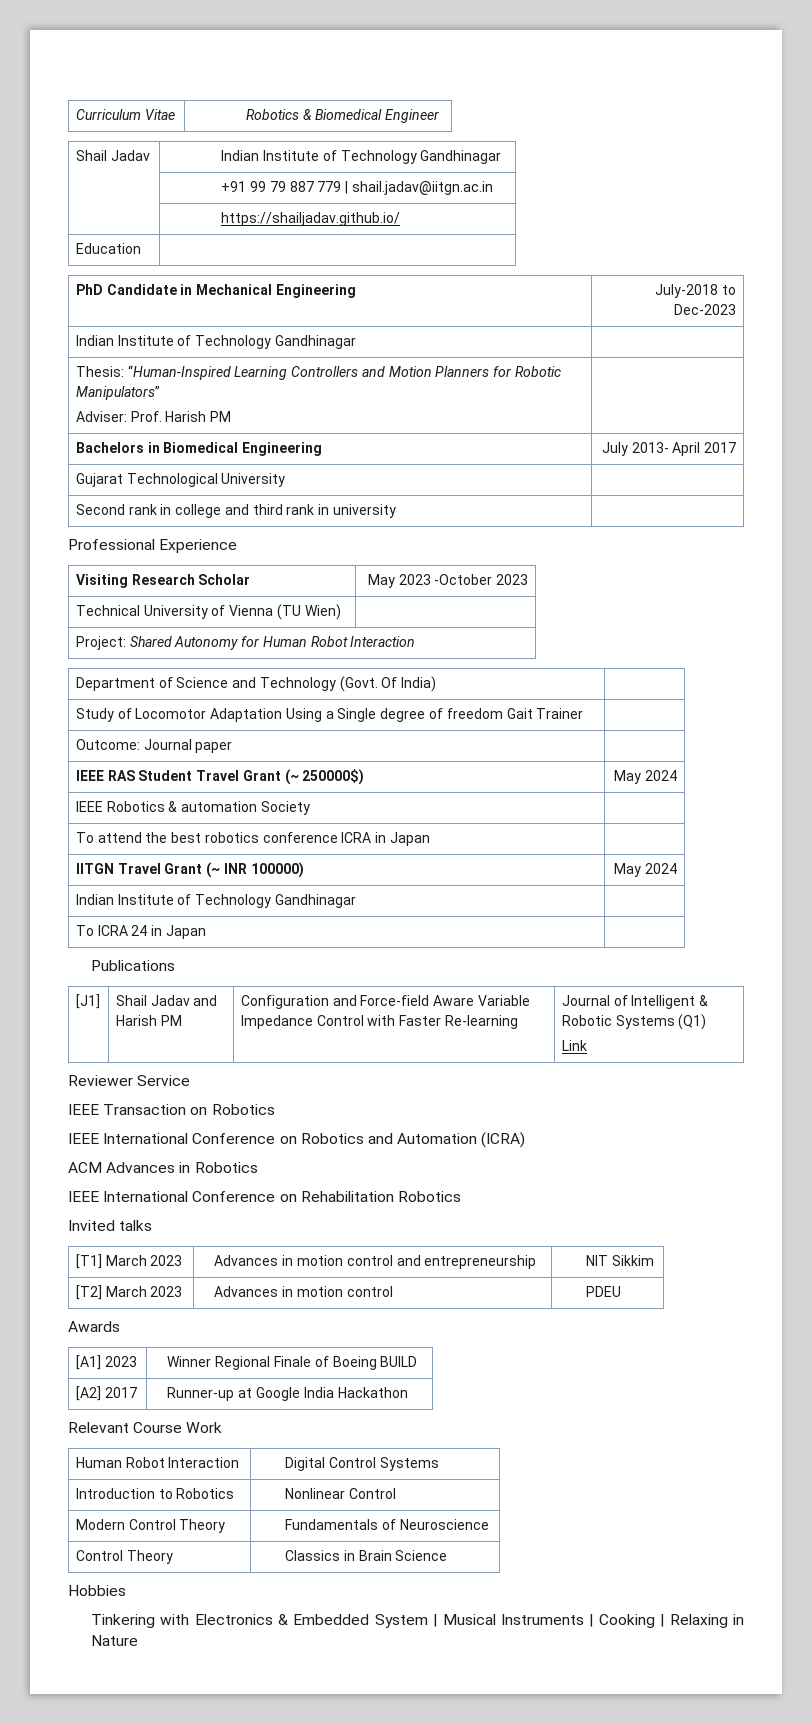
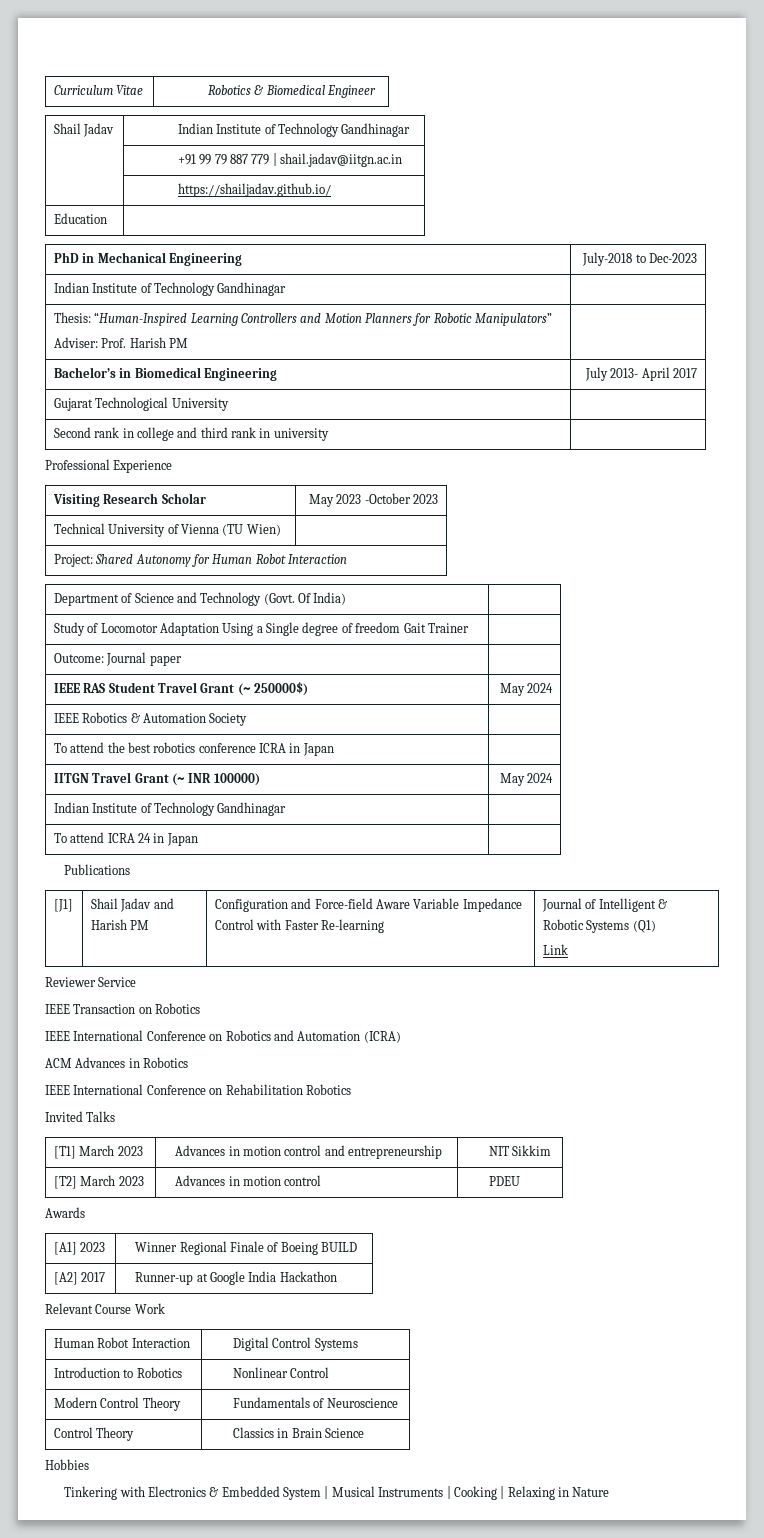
[106,284,177,295] Candidate -> (79, 257) none
[75,442,144,453] Bachelors -> [53,367,116,378] Bachelor’s
[181,801,258,812] automation -> [142,713,206,723] Automation
(94, 930) none -> [70,832,105,843] attend
[119,1220,153,1231] talks -> [86,1111,116,1122] Talks

